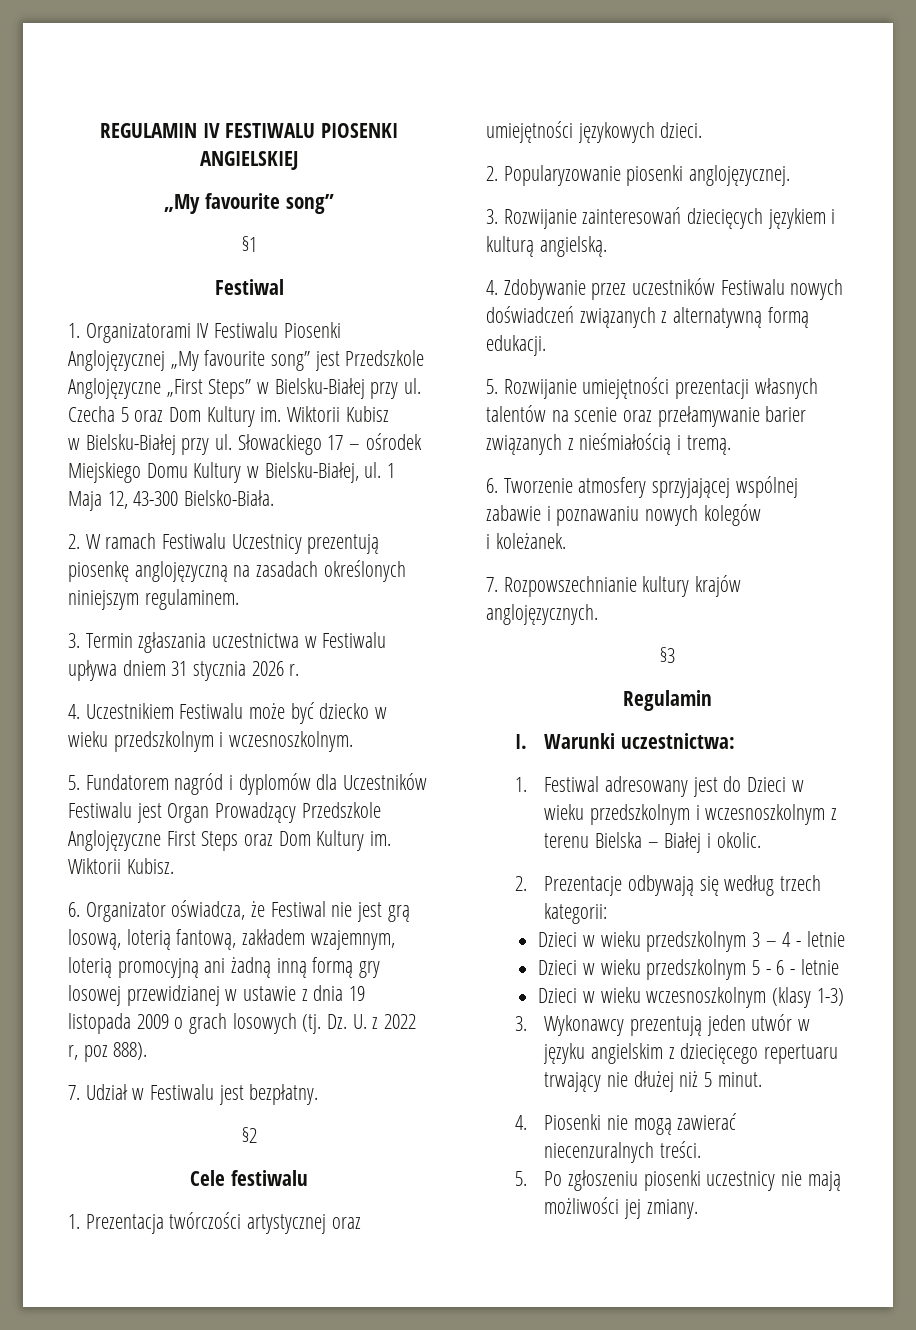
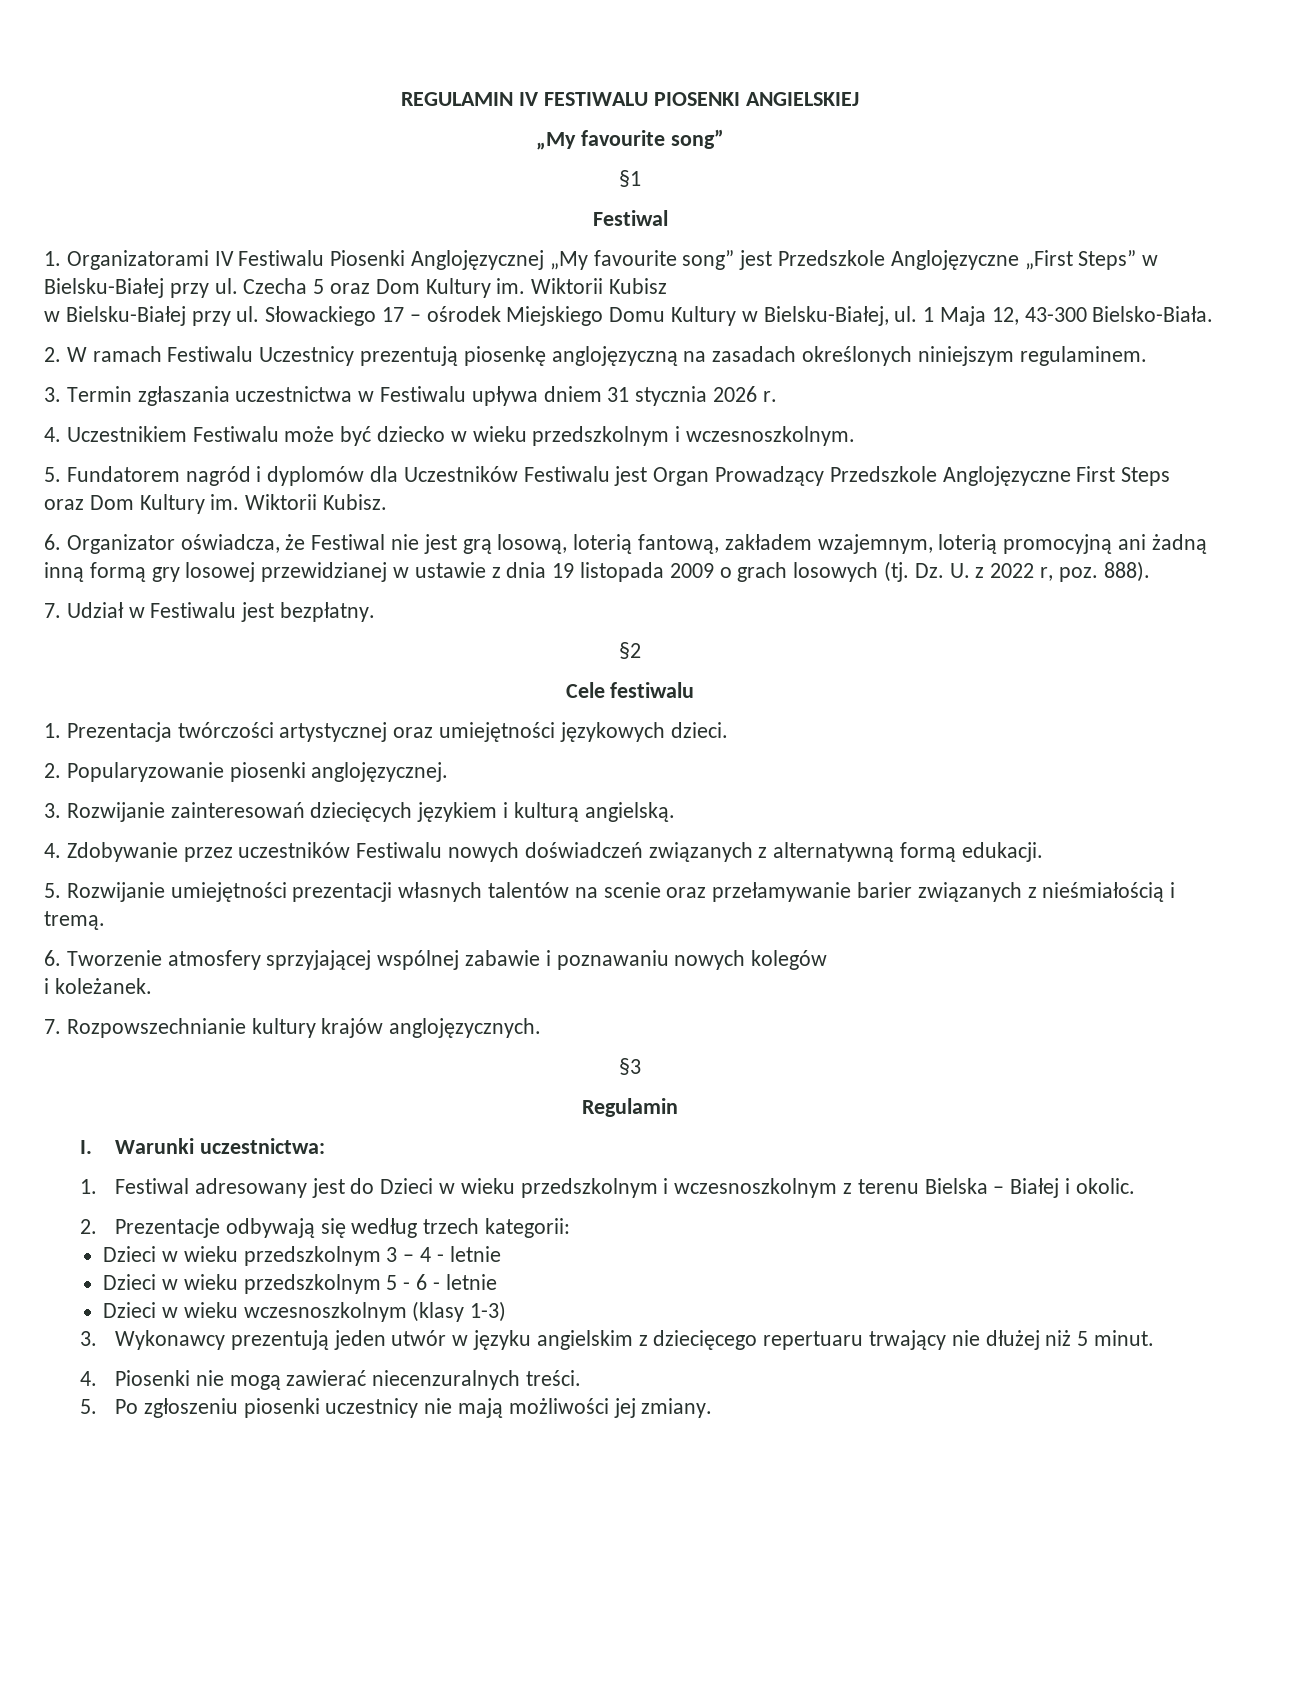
[83,1045,108,1062] poz -> [1058,567,1098,582] poz.

